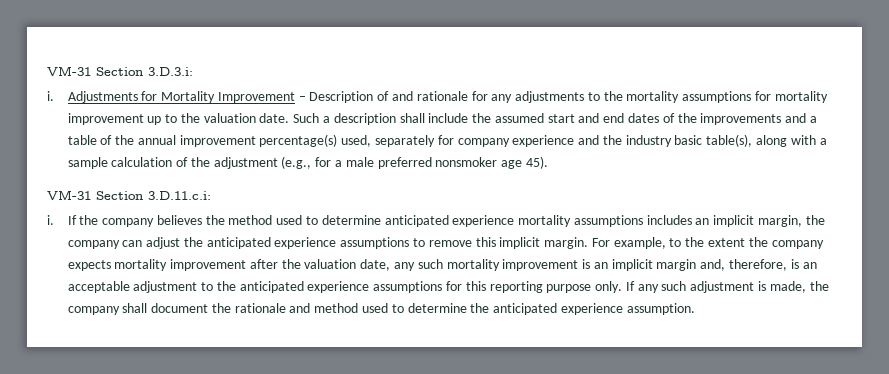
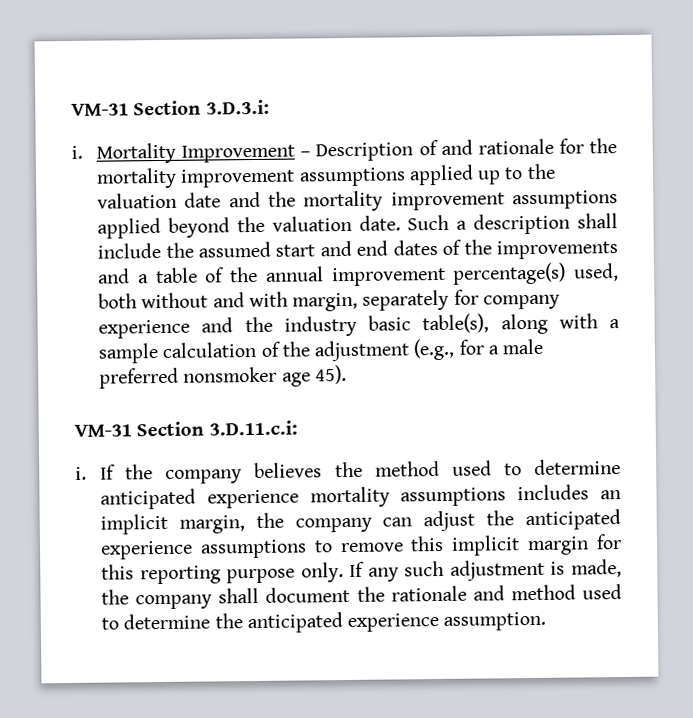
[67,91,158,103] Adjustments for -> (83, 152) none
[491,91,828,103] [67,113,178,125] any adjustments to the mortality assumptions for mortality improvement up to -> [589,138,618,154] [96,163,556,189] [97,190,618,212] [97,217,231,239] the mortality improvement assumptions applied up to the valuation date and the mortality improvement assumptions applied beyond
(372, 141) none -> [98,291,359,312] both without and with margin,
[544,237,824,249] [67,259,817,271] [67,281,443,293] margin. For example, to the extent the company expects mortality improvement after the valuation date, any such mortality improvement is an implicit margin and, therefore, is an acceptable adjustment to the anticipated experience assumptions -> [527,536,590,556] margin

